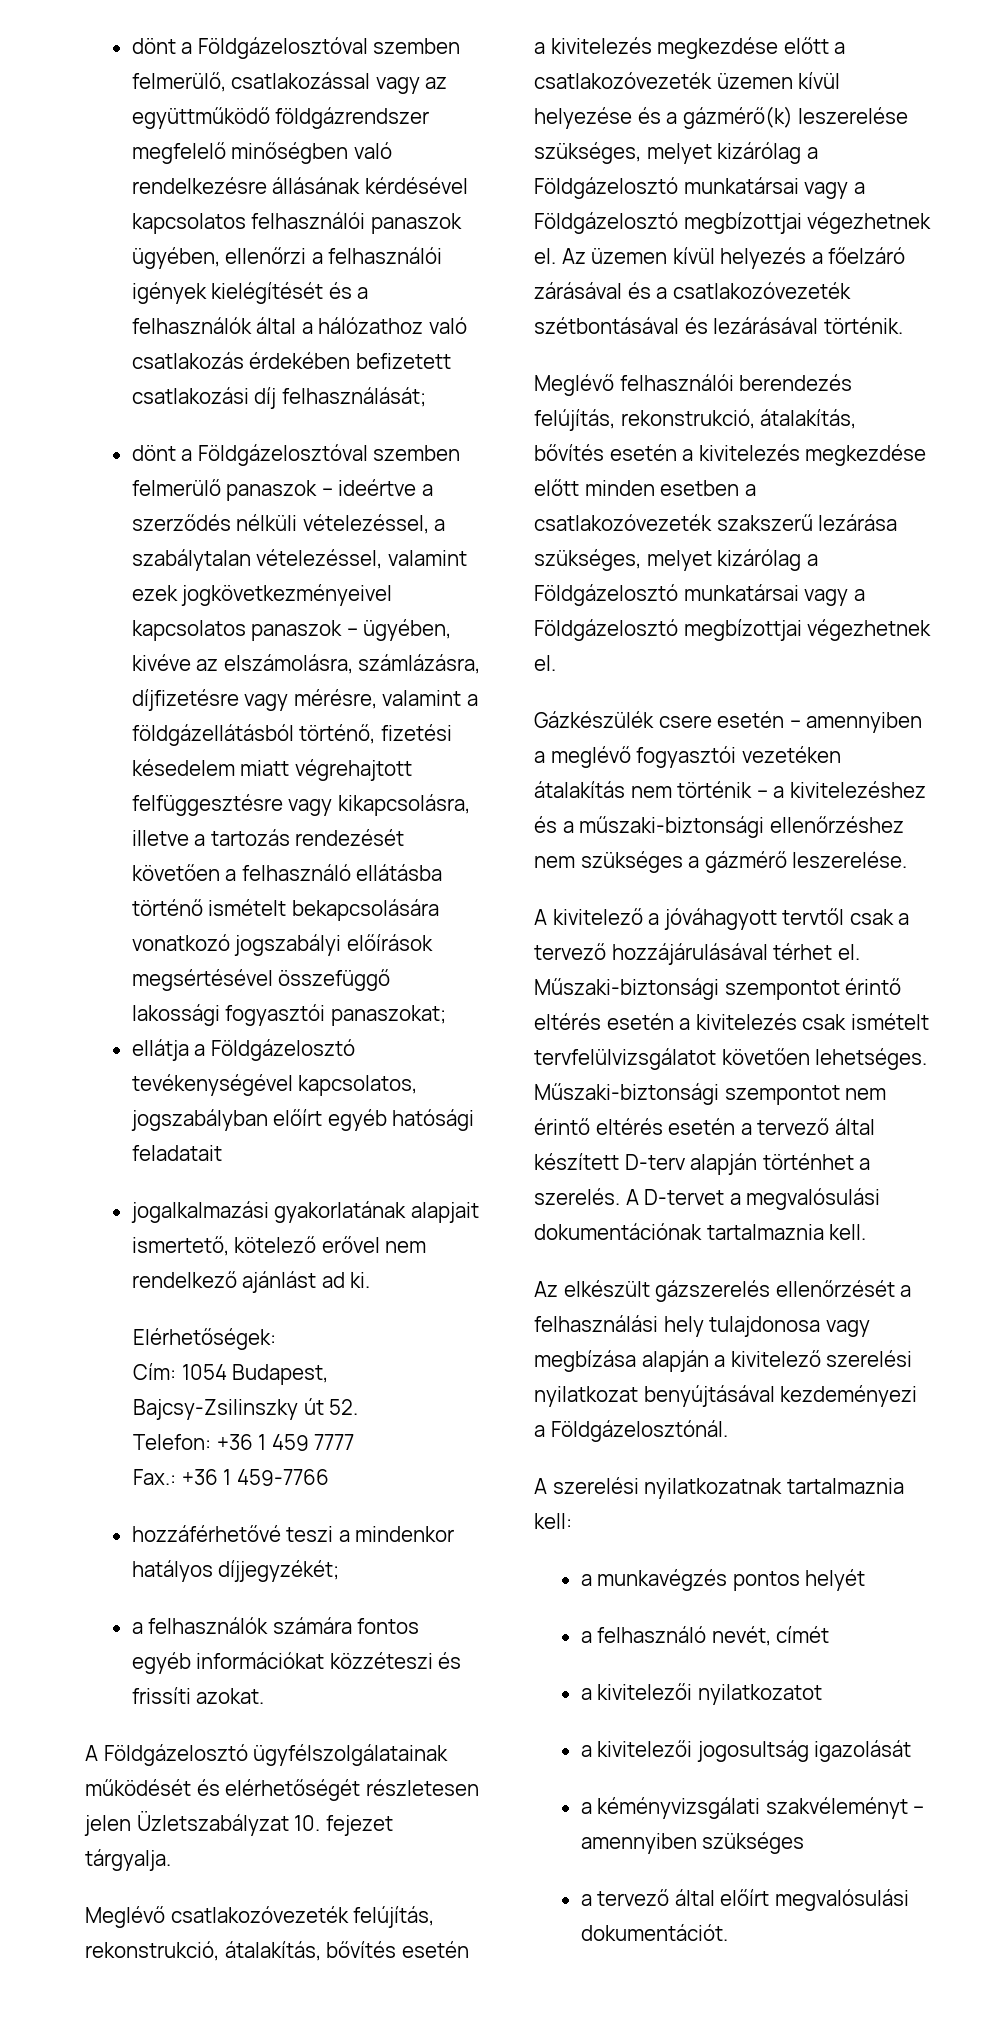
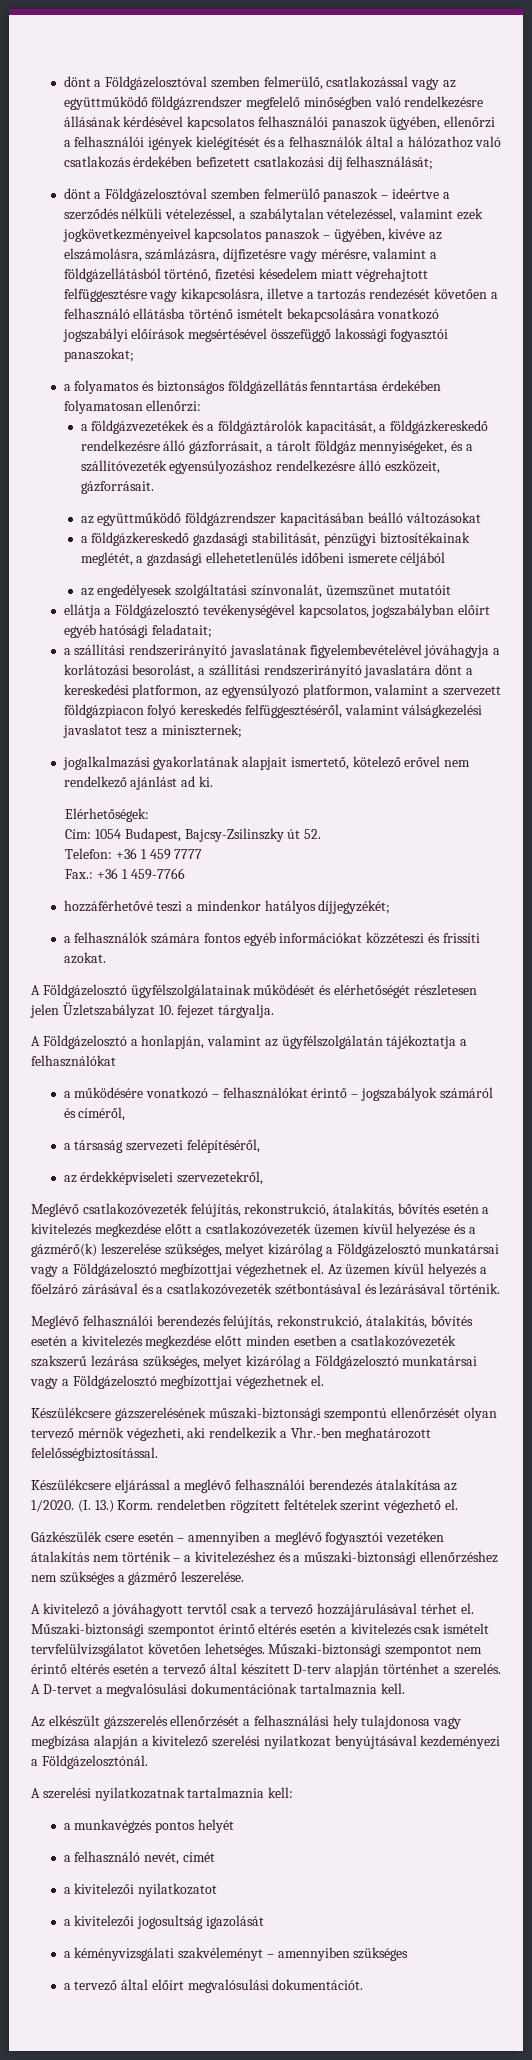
(446, 1015) none -> [63,380,442,394] [63,400,202,414] [80,420,489,434] [80,440,473,454] [80,460,440,474] [80,481,154,494] [80,512,481,526] [80,532,470,546] [80,552,446,566] [80,584,451,598] // a folyamatos és biztonságos földgázellátás fenntartása érdekében folyamatosan ellenőrzi: // a földgázvezetékek és a földgáztárolók kapacitását, a földgázkereskedő rendelkezésre álló gázforrásait, a tárolt földgáz mennyiségeket, és a szállítóvezeték egyensúlyozáshoz rendelkezésre álló eszközeit, gázforrásait. // az együttműködő földgázrendszer kapacitásában beálló változásokat // a földgázkereskedő gazdasági stabilitását, pénzügyi biztosítékainak meglétét, a gazdasági ellehetetlenülés időbeni ismerete céljából // az engedélyesek szolgáltatási színvonalát, üzemszünet mutatóit
[131,1145,222,1161] feladatait -> [152,624,213,638] [63,644,501,658] [63,664,473,678] [63,684,501,698] [63,704,483,718] [62,724,242,738] feladatait; // a szállítási rendszerirányító javaslatának figyelembevételével jóváhagyja a korlátozási besorolást, a szállítási rendszerirányító javaslatára dönt a kereskedési platformon, az egyensúlyozó platformon, valamint a szervezett földgázpiacon folyó kereskedés felfüggesztéséről, valamint válságkezelési javaslatot tesz a miniszternek;
(171, 1860) none -> [31,1035,468,1049] [31,1055,116,1067] [63,1087,493,1101] [63,1107,126,1121] [63,1139,260,1153] [63,1171,264,1185] // A Földgázelosztó a honlapján, valamint az ügyfélszolgálatán tájékoztatja a felhasználókat // a működésére vonatkozó – felhasználókat érintő – jogszabályok számáról és címéről, // a társaság szervezeti felépítéséről, // az érdekképviseleti szervezetekről,
(556, 663) none -> [31,1407,497,1421] [31,1427,432,1441] [31,1447,158,1461] [31,1479,458,1493] [31,1499,459,1513] // Készülékcsere gázszerelésének műszaki-biztonsági szempontú ellenőrzését olyan tervező mérnök végezheti, aki rendelkezik a Vhr.-ben meghatározott felelősségbiztosítással. // Készülékcsere eljárással a meglévő felhasználói berendezés átalakítása az 1/2020. (I. 13.) Korm. rendeletben rögzített feltételek szerint végezhető el.

